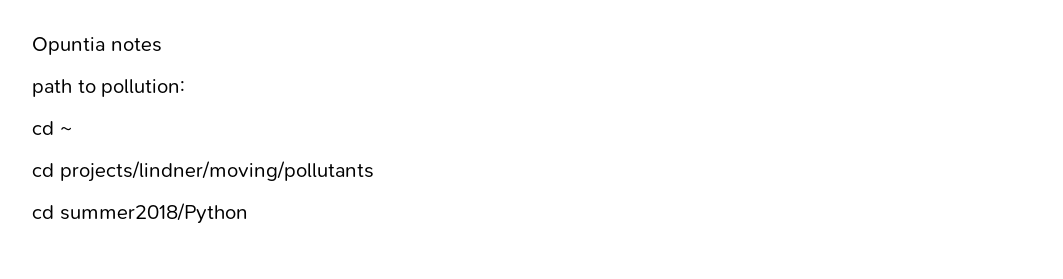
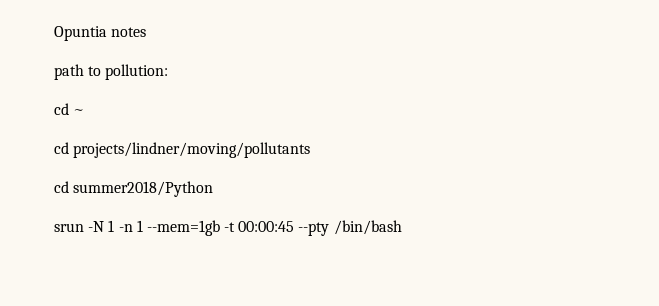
(248, 213) none -> [54,220,402,236] // srun -N 1 -n 1 --mem=1gb -t 00:00:45 --pty /bin/bash

